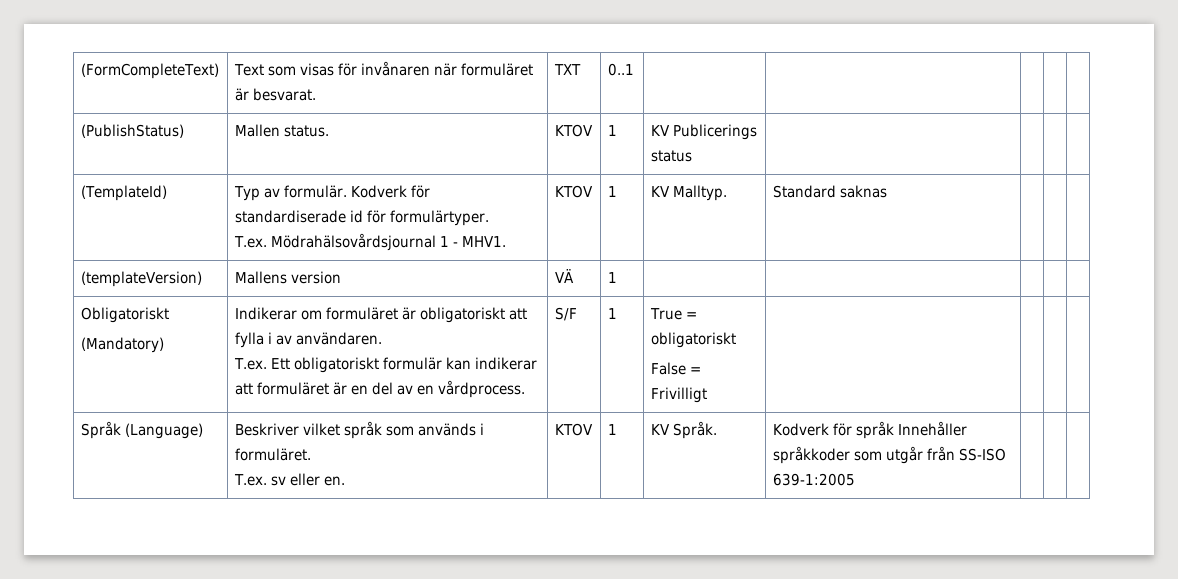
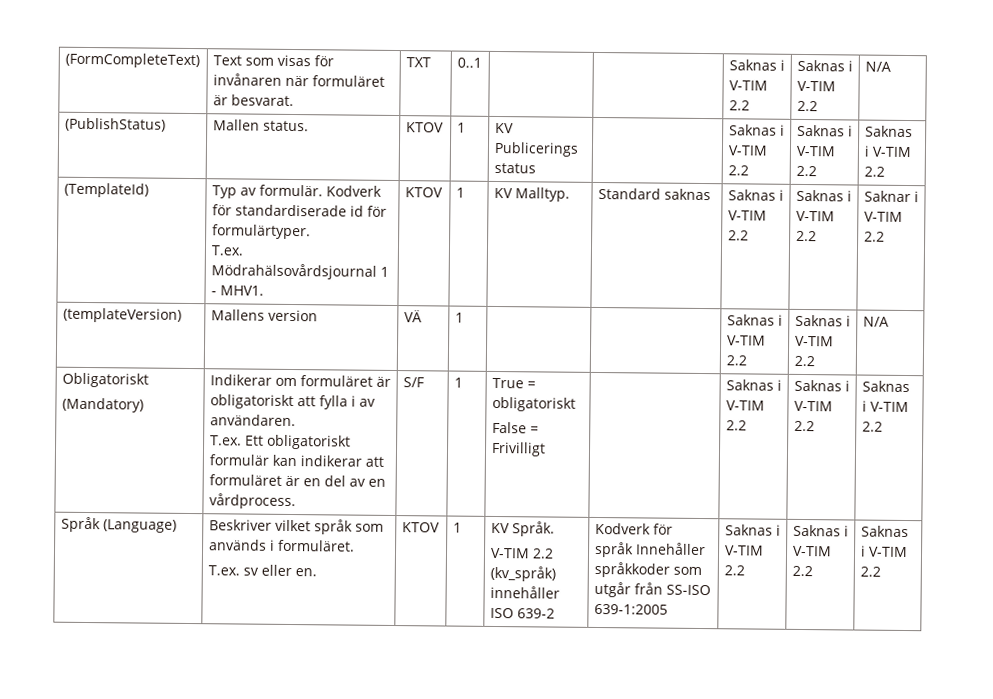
(634, 69) | | -> [728,59,785,71] [728,80,768,91] [728,100,750,111] [796,59,853,72] [796,80,836,92] [796,100,818,112] [864,61,891,72] Saknas i V-TIM 2.2 | Saknas i V-TIM 2.2 | N/A
(692, 156) | | -> [728,124,785,136] [727,145,768,156] [727,165,749,176] [796,124,853,137] [795,145,836,157] [795,165,817,177] [864,125,913,138] [863,145,911,158] [863,166,885,177] Saknas i V-TIM 2.2 | Saknas i V-TIM 2.2 | Saknas i V-TIM 2.2
(887, 191) | | -> [727,189,784,201] [727,210,767,221] [727,230,749,241] [795,189,852,202] [795,210,835,222] [795,230,817,242] [863,190,919,203] [863,211,903,222] [863,231,885,242] Saknas i V-TIM 2.2 | Saknas i V-TIM 2.2 | Saknar i V-TIM 2.2
(617, 277) | | -> [726,314,783,326] [726,335,766,346] [725,355,747,366] [794,314,851,327] [794,335,834,347] [793,355,815,367] [862,316,889,327] Saknas i V-TIM 2.2 | Saknas i V-TIM 2.2 | N/A
(707, 395) | | -> [725,379,782,391] [725,400,765,411] [725,420,747,431] [793,379,850,392] [793,400,833,412] [793,420,815,432] [861,380,910,393] [861,400,909,413] [861,421,883,432] Saknas i V-TIM 2.2 | Saknas i V-TIM 2.2 | Saknas i V-TIM 2.2
(717, 430) none -> [489,547,554,559] [489,565,556,582] [489,585,560,599] [489,607,555,619] // V-TIM 2.2 (kv_språk) innehåller ISO 639-2
(855, 479) | | -> [724,524,781,536] [724,545,764,556] [723,565,745,576] [792,524,849,537] [791,545,832,557] [791,565,813,577] [860,525,909,538] [859,545,908,558] [859,566,881,577] Saknas i V-TIM 2.2 | Saknas i V-TIM 2.2 | Saknas i V-TIM 2.2

